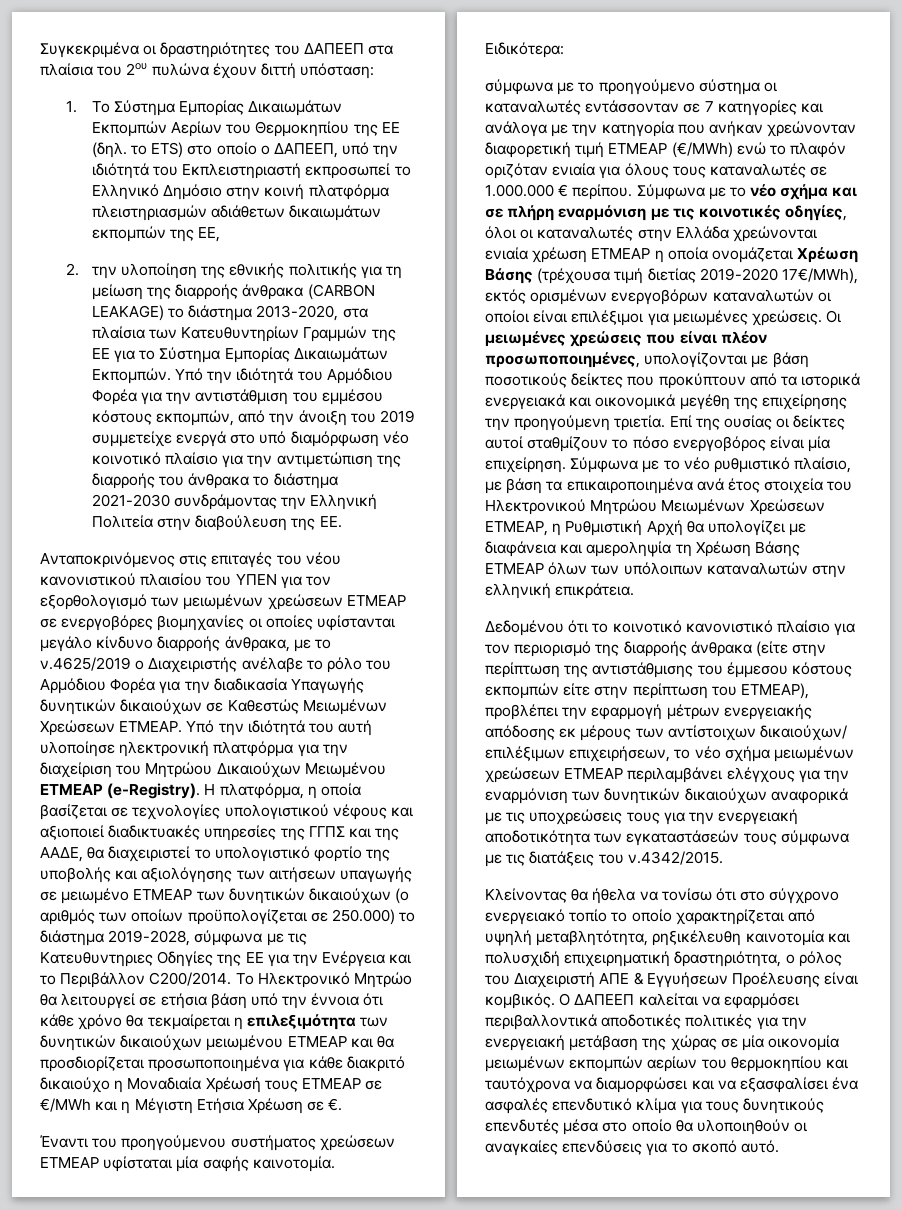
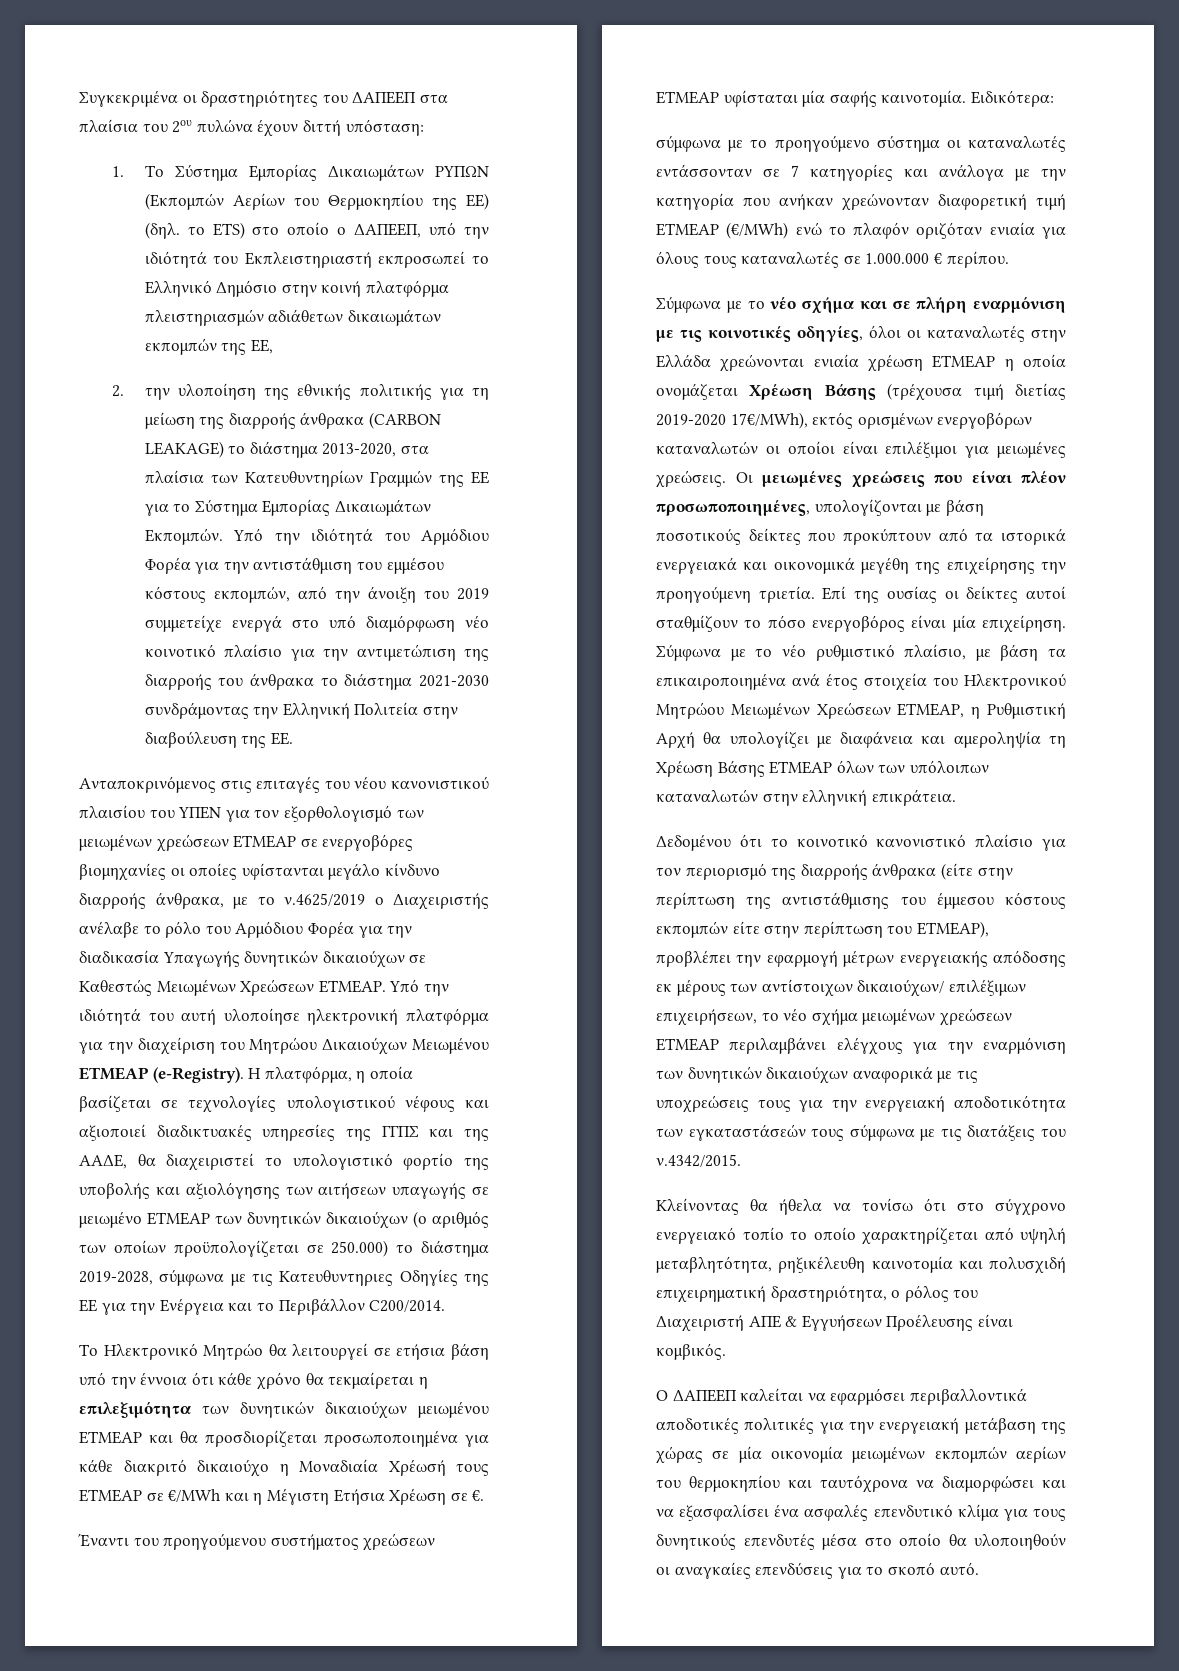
[91,121,167,137] Εκπομπών -> [435,166,489,177] [144,193,224,210] ΡΥΠΩΝ (Εκπομπών
[381,122,400,133] ΕΕ -> [465,193,489,210] ΕΕ)
(232, 979) none -> (446, 1306) //
(633, 192) none -> (1009, 259) //
(555, 1001) none -> (726, 1351) //

